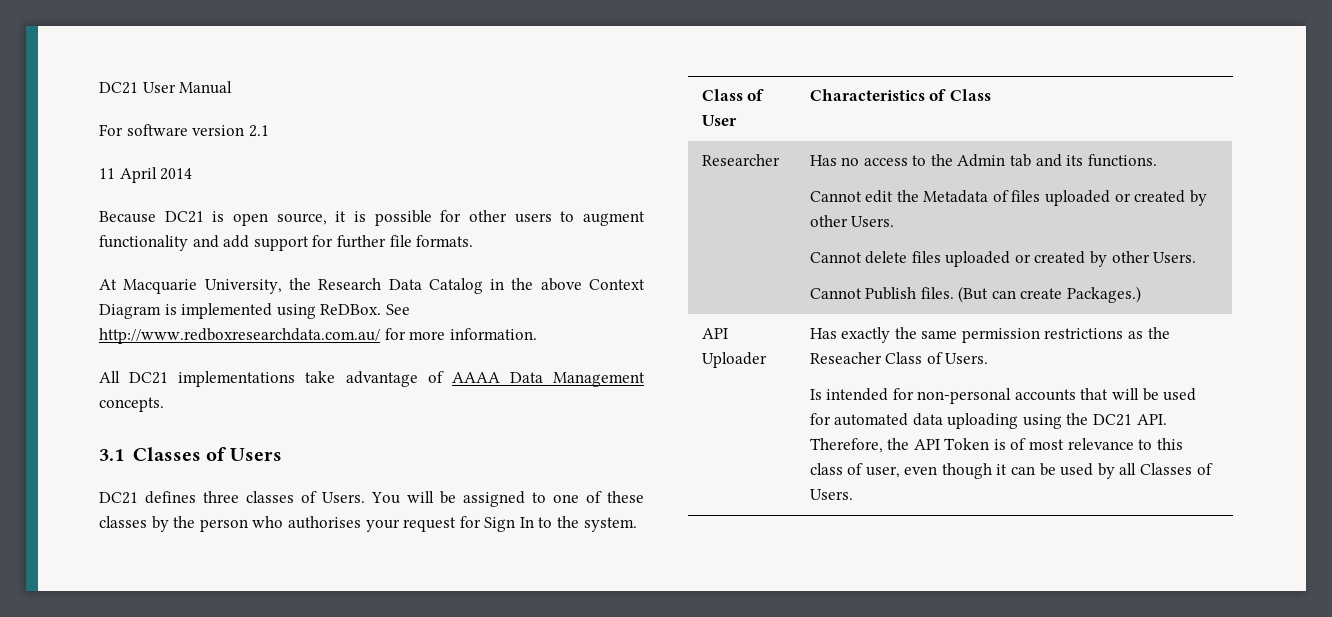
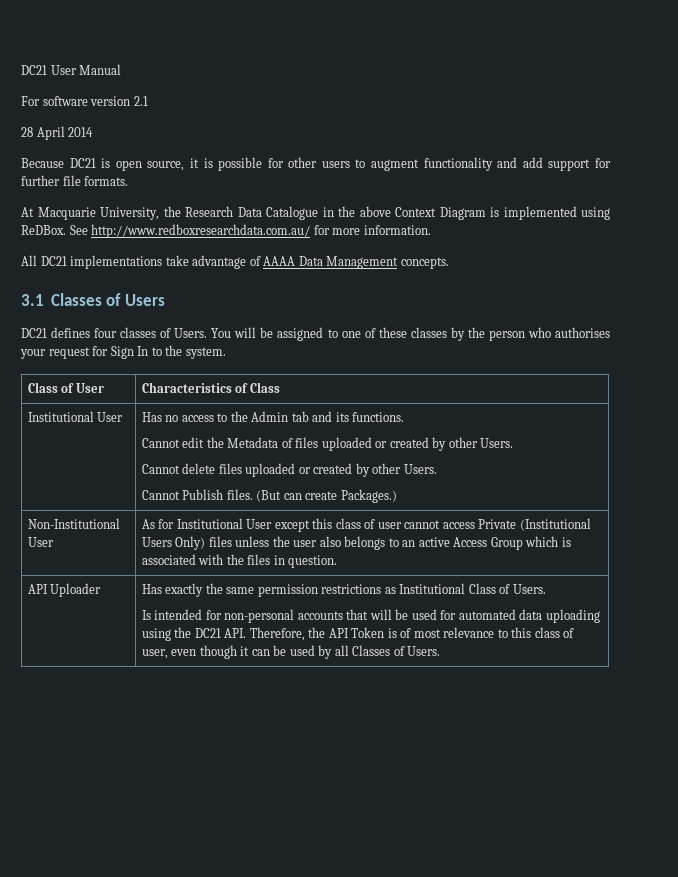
[99,168,115,179] 11 -> [21,127,33,137] 28
[428,278,483,294] Catalog -> [266,206,318,220] Catalogue
[203,491,239,503] three -> [94,328,118,338] four
[701,154,780,166] Researcher -> [27,411,124,422] Institutional User
(1142, 294) none -> [27,518,120,529] [27,537,54,547] [141,518,591,532] [141,536,571,550] [141,554,338,568] // Non-Institutional User | As for Institutional User except this class of user cannot access Private (Institutional Users Only) files unless the user also belongs to an active Access Group which is associated with the files in question.
[1147,327,1170,339] [809,352,882,364] the Reseacher -> [399,583,466,594] Institutional

